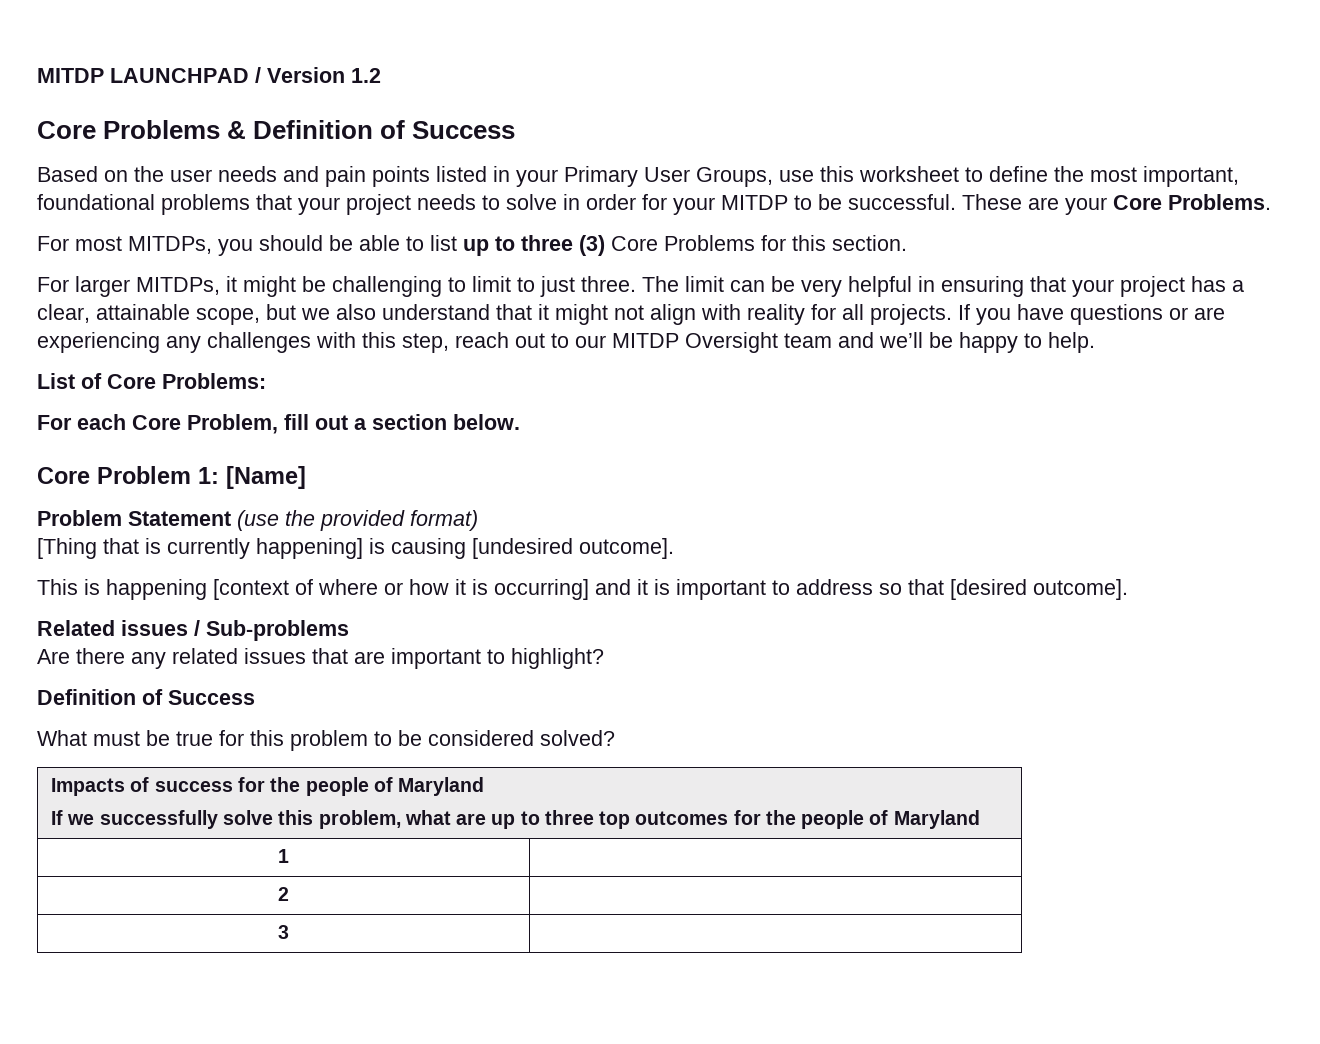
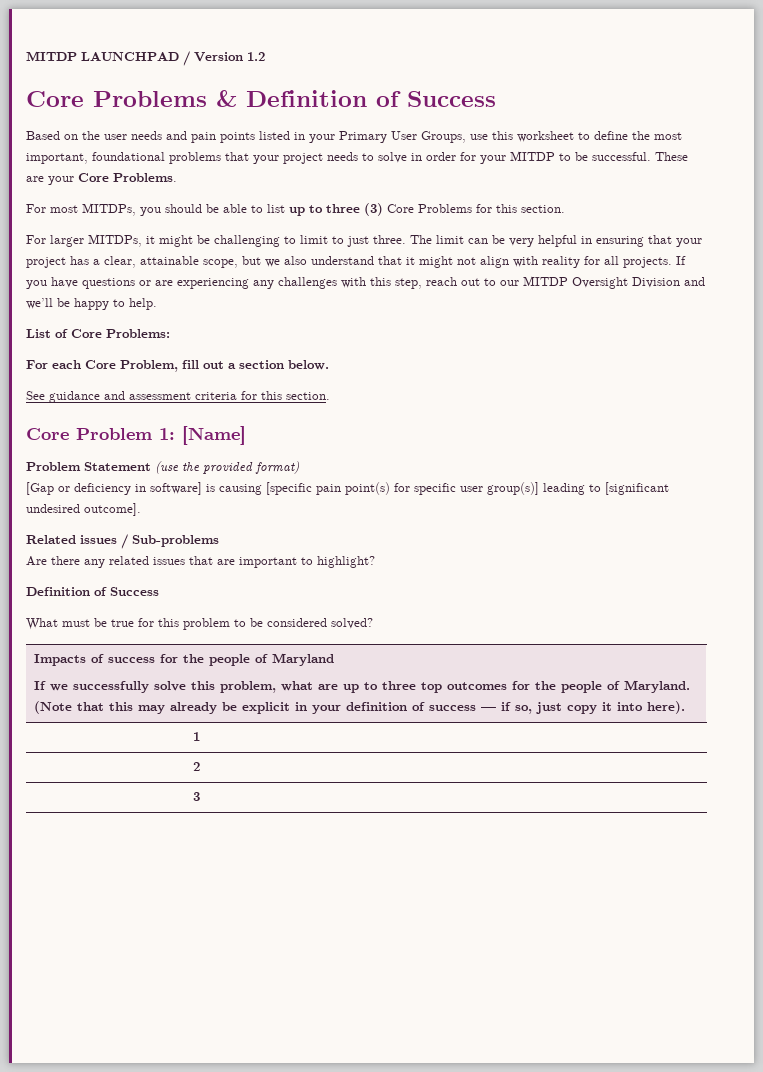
[784,333,832,348] team -> [632,277,680,288] Division
(520, 422) none -> [26,391,330,403] // See guidance and assessment criteria for this section.
[37,538,674,559] [37,579,1027,600] [Thing that is currently happening] is causing [undesired outcome]. // This is happening [context of where or how it is occurring] and it is important to address so that [desired -> [26,482,669,495] [26,504,80,513] [Gap or deficiency in software] is causing [specific pain point(s) for specific user group(s)] leading to [significant undesired
[893,810,980,829] Maryland -> [624,680,691,693] [34,701,686,714] Maryland. (Note that this may already be explicit in your definition of success — if so, just copy it into here).

